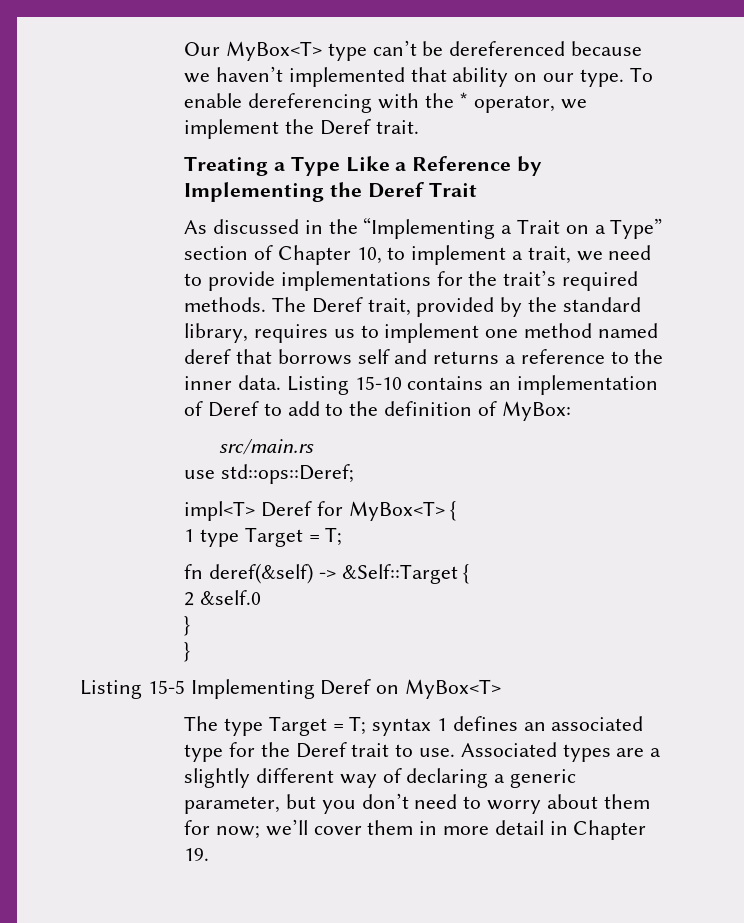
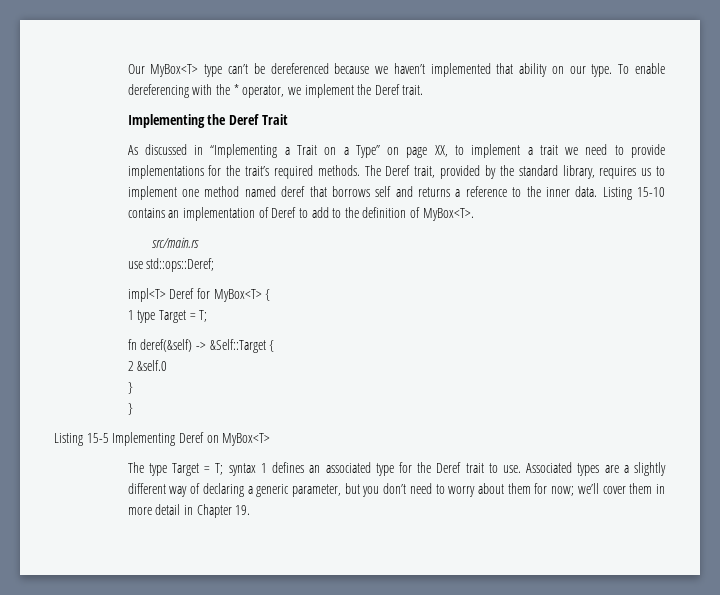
[184,156,542,176] Treating a Type Like a Reference by -> (424, 90) none
[328,219,358,234] the -> (204, 150) none
[184,245,382,265] section of Chapter 10, -> [387,145,448,158] on page XX,
[527,246,571,264] trait, -> [539,145,558,155] trait
[501,401,571,421] MyBox: -> [422,208,474,221] MyBox<T>.

